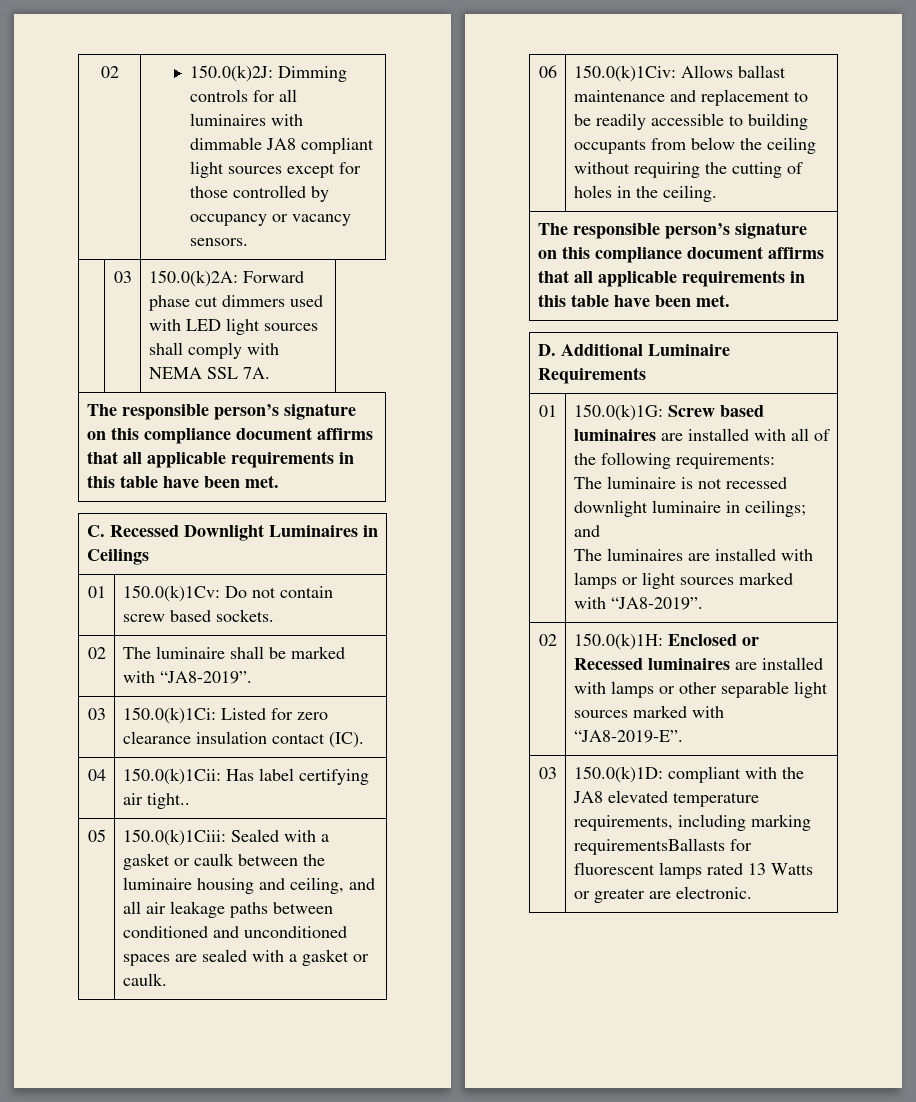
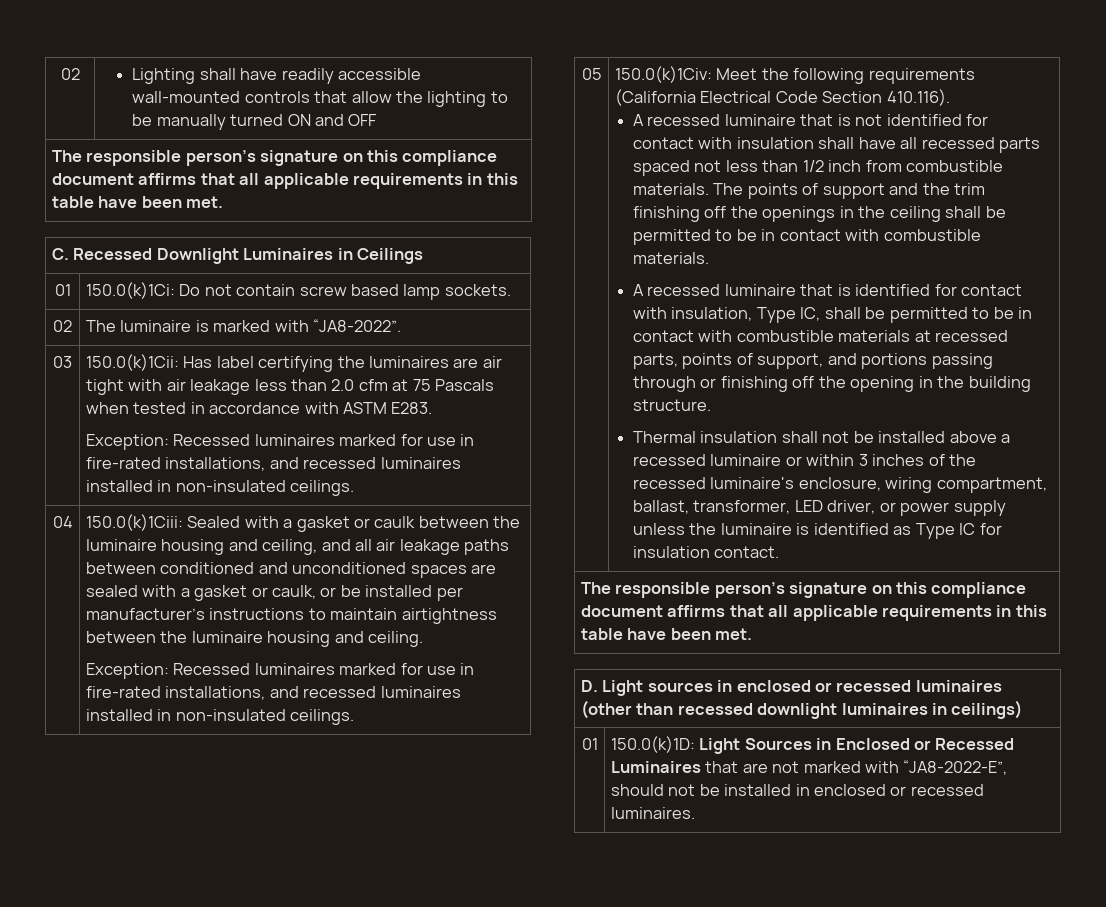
[100,66,119,78] [189,65,347,82] [189,89,297,102] [189,113,303,126] [189,137,374,154] [189,161,361,178] [189,185,329,202] [189,214,351,226] [189,238,248,246] [113,271,132,283] [148,270,304,287] [148,295,323,311] [148,318,318,335] [148,342,279,359] [148,367,270,379] 02 | 150.0(k)2J: Dimming controls for all luminaires with dimmable JA8 compliant light sources except for those controlled by occupancy or vacancy sensors. // | 03 | 150.0(k)2A: Forward phase cut dimmers used with LED light sources shall comply with NEMA SSL 7A. -> [60,68,80,80] [132,68,421,84] [132,91,508,107] [132,114,377,130] 02 | Lighting shall have readily accessible wall-mounted controls that allow the lighting to be manually turned ON and OFF
[122,585,220,602] 150.0(k)1Cv: -> [85,282,175,299] 150.0(k)1Ci:
(211, 616) none -> [403,284,441,300] lamp
[229,646,345,659] [122,671,252,684] [87,708,106,720] [122,707,328,724] [122,731,364,748] [87,769,106,781] [122,768,369,785] [122,793,190,809] [87,829,106,842] shall be marked with “JA8-2019”. // 03 | 150.0(k)1Ci: Listed for zero clearance insulation contact (IC). // 04 | 150.0(k)1Cii: Has label certifying air tight.. // 05 -> [195,319,402,332] [53,356,72,368] [85,354,502,372] [85,379,495,395] [85,402,433,414] [85,434,475,450] [85,457,461,471] [85,480,355,496] [52,516,73,528] is marked with “JA8-2022”. // 03 | 150.0(k)1Cii: Has label certifying the luminaires are air tight with air leakage less than 2.0 cfm at 75 Pascals when tested in accordance with ASTM E283. // Exception: Recessed luminaires marked for use in fire-rated installations, and recessed luminaires installed in non-insulated ceilings. // 04
[122,973,167,986] [538,65,557,78] [573,65,786,82] [573,89,808,106] [573,113,808,130] [573,137,816,154] [573,162,803,178] [573,185,717,202] caulk. // 06 | 150.0(k)1Civ: Allows ballast maintenance and replacement to be readily accessible to building occupants from below the ceiling without requiring the cutting of holes in the ceiling. -> [272,585,463,601] [85,608,497,624] [85,631,424,647] [85,663,475,679] [85,686,461,700] [85,709,355,725] [581,68,602,80] [614,66,975,84] [614,89,950,106] [632,114,989,126] [632,137,1041,153] [632,160,1004,176] [632,183,986,199] [632,206,1006,222] [632,229,981,245] [632,252,709,264] [632,284,1023,296] [632,307,1033,323] [632,330,1009,342] [632,353,993,369] [632,376,1031,392] [632,399,711,411] [632,431,1011,443] [632,454,977,466] [632,477,1047,493] [632,500,1006,516] [632,523,1002,539] [632,546,780,558] caulk, or be installed per manufacturer’s instructions to maintain airtightness between the luminaire housing and ceiling. // Exception: Recessed luminaires marked for use in fire-rated installations, and recessed luminaires installed in non-insulated ceilings. // 05 | 150.0(k)1Civ: Meet the following requirements (California Electrical Code Section 410.116). // A recessed luminaire that is not identified for contact with insulation shall have all recessed parts spaced not less than 1/2 inch from combustible materials. The points of support and the trim finishing off the openings in the ceiling shall be permitted to be in contact with combustible materials. // A recessed luminaire that is identified for contact with insulation, Type IC, shall be permitted to be in contact with combustible materials at recessed parts, points of support, and portions passing through or finishing off the opening in the building structure. // Thermal insulation shall not be installed above a recessed luminaire or within 3 inches of the recessed luminaire's enclosure, wiring compartment, ballast, transformer, LED driver, or power supply unless the luminaire is identified as Type IC for insulation contact.
[560,343,730,356] [537,367,646,384] [538,405,557,417] [573,404,764,421] [573,428,830,441] [573,452,775,469] [573,476,787,489] [573,500,806,517] [573,525,600,537] [573,548,813,561] [573,572,793,589] [573,597,703,610] [538,634,557,646] [573,633,759,650] [573,657,823,670] [573,681,828,698] [573,705,724,718] [573,730,683,743] [538,767,557,779] [573,766,804,783] [572,790,759,807] [573,814,811,831] [573,838,752,855] [573,862,813,879] [573,886,752,903] Additional Luminaire Requirements // 01 | 150.0(k)1G: Screw based luminaires are installed with all of the following requirements: // The luminaire is not recessed downlight luminaire in ceilings; and // The luminaires are installed with lamps or light sources marked with “JA8-2019”. // 02 | 150.0(k)1H: Enclosed or Recessed luminaires are installed with lamps or other separable light sources marked with “JA8-2019-E”. // 03 | 150.0(k)1D: compliant with the JA8 elevated temperature requirements, including marking requirementsBallasts for fluorescent lamps rated 13 Watts or greater are electronic. -> [602,680,1002,696] [580,700,1023,719] [581,738,598,750] [610,736,1015,754] [610,760,1008,775] [610,784,984,796] [610,807,695,819] Light sources in enclosed or recessed luminaires (other than recessed downlight luminaires in ceilings) // 01 | 150.0(k)1D: Light Sources in Enclosed or Recessed Luminaires that are not marked with “JA8-2022-E”, should not be installed in enclosed or recessed luminaires.

